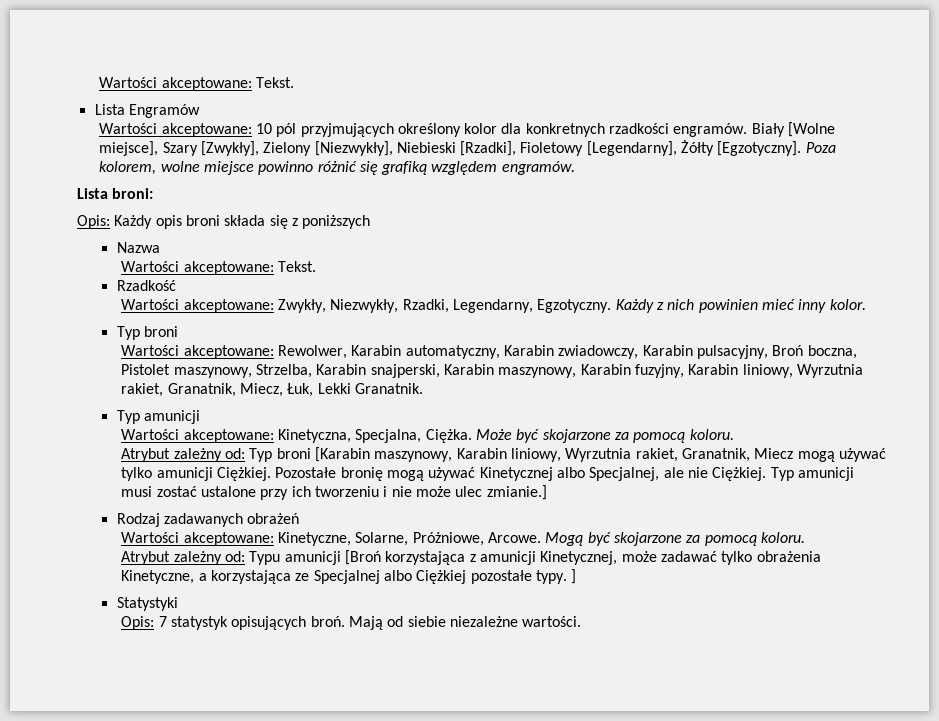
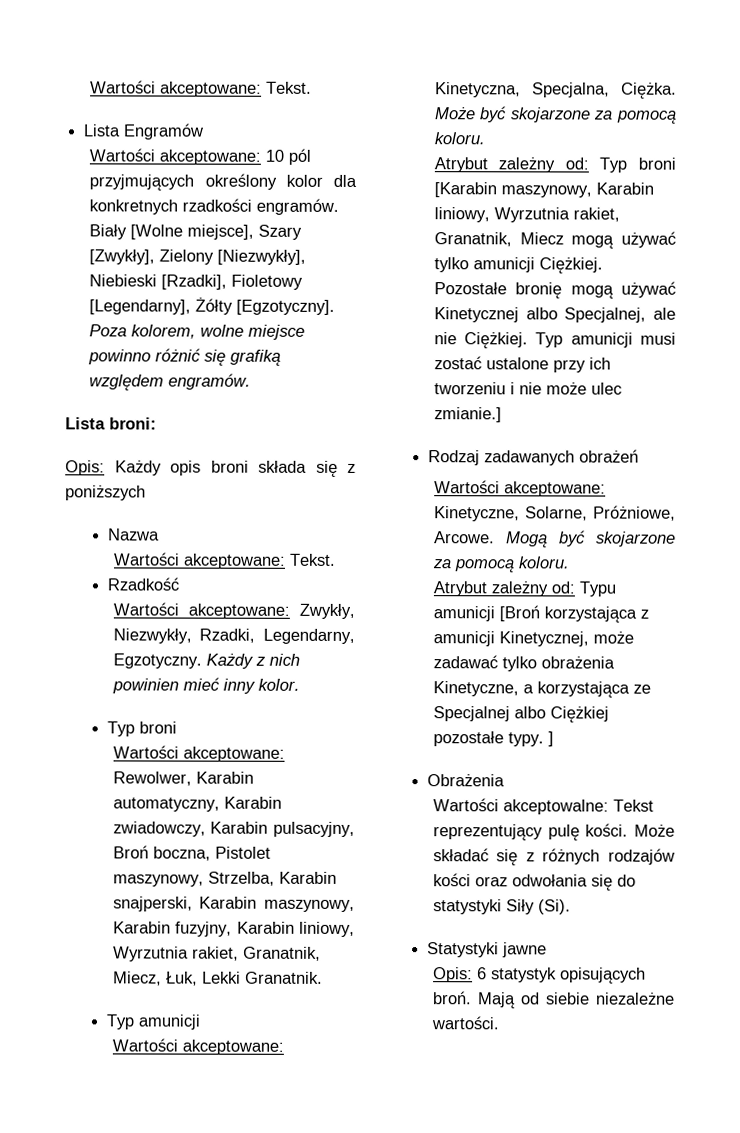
(577, 576) none -> [426,774,505,787] [432,798,654,815] [432,823,675,841] [432,848,675,866] [432,873,636,891] [432,899,571,915] // Obrażenia // Wartości akceptowalne: Tekst reprezentujący pulę kości. Może składać się z różnych rodzajów kości oraz odwołania się do statystyki Siły (Si).
[121,616,167,630] // Opis: 7 -> [501,942,547,958] [432,967,487,983] jawne // Opis: 6

